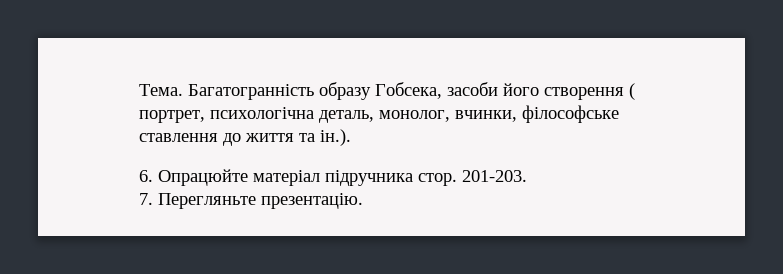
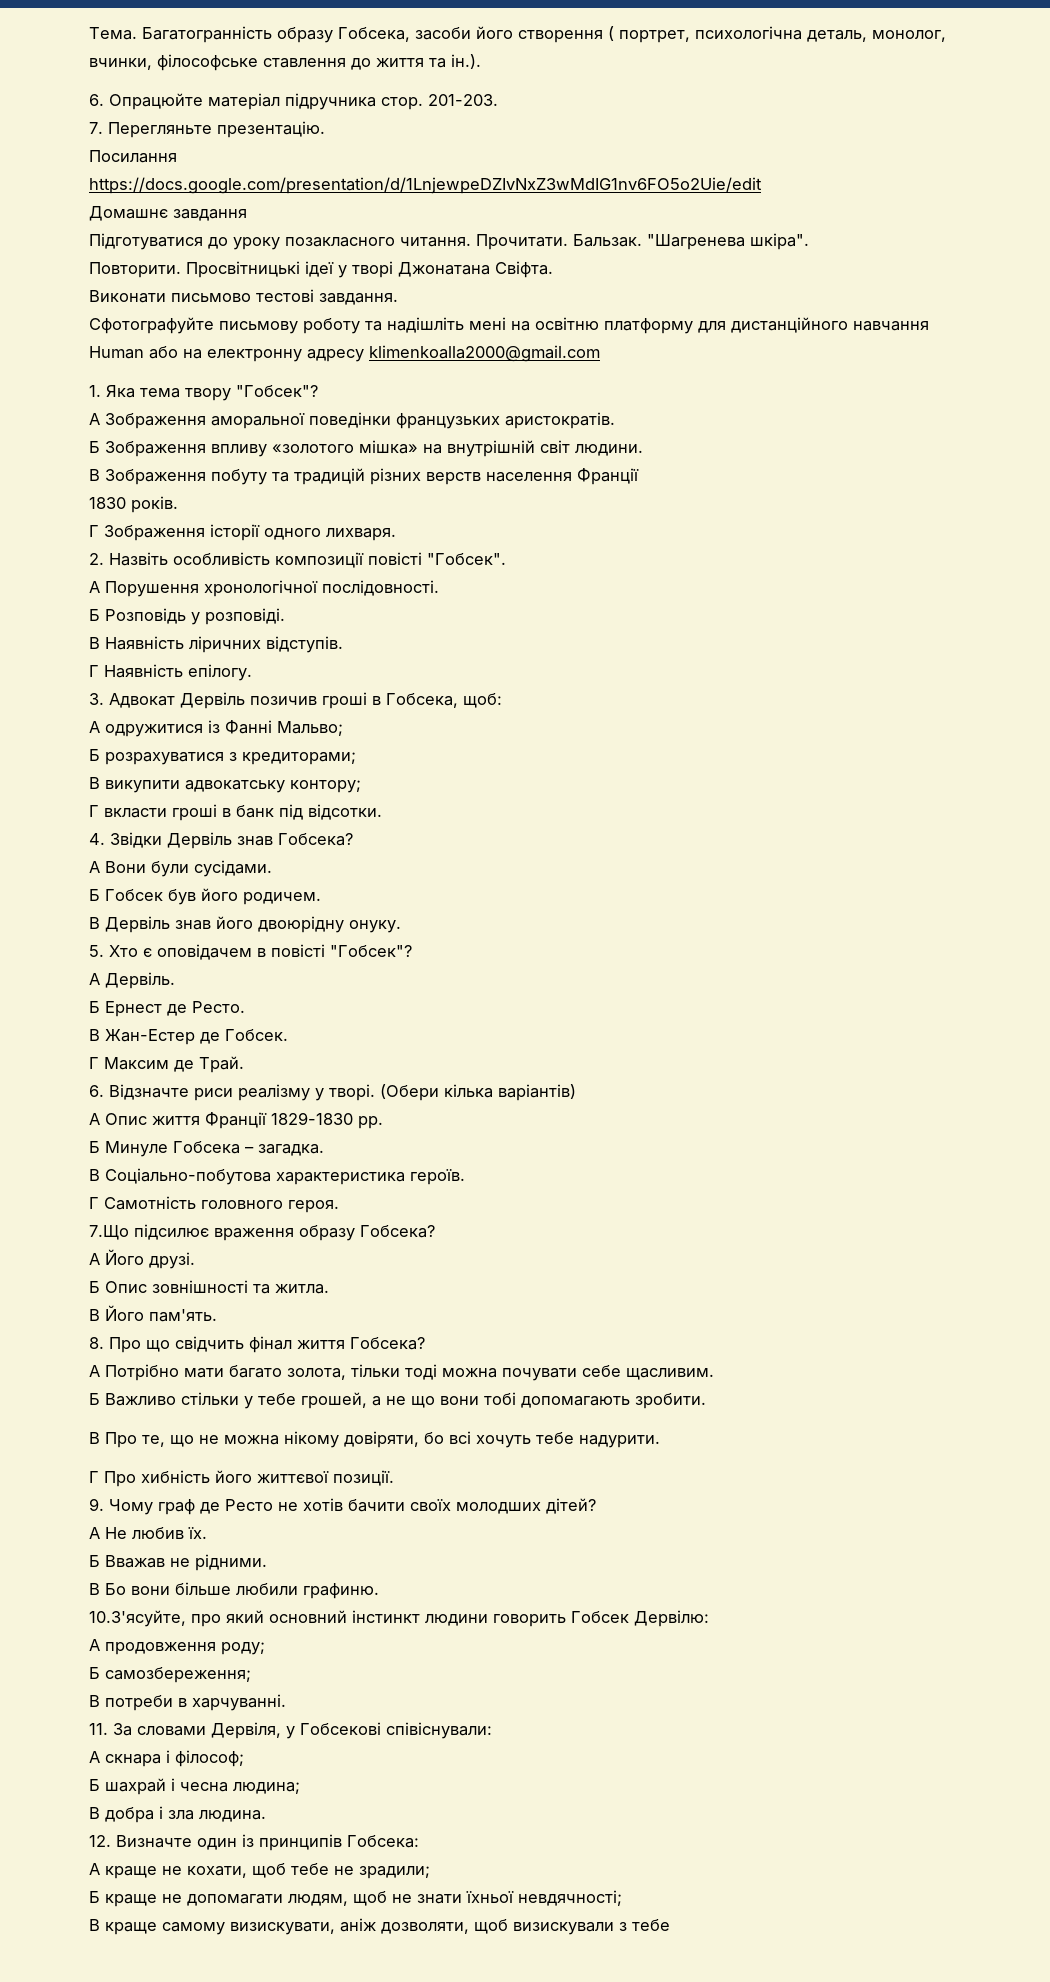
(363, 201) none -> [89,150,177,163] [89,177,762,194] [89,206,247,221] [89,233,809,250] [89,261,553,278] [89,289,398,305] [89,317,929,334] [89,345,600,362] [89,385,318,401] [89,412,615,429] [89,440,643,457] [89,468,639,485] [89,496,178,513] [89,524,396,541] [89,552,506,568] [89,580,439,597] [89,608,285,625] [89,636,343,653] [89,664,252,681] [89,692,502,709] [89,720,343,737] [89,749,356,765] [89,777,361,793] [89,804,382,821] [89,832,353,849] [89,860,272,877] [89,888,321,905] [89,916,401,933] [89,944,412,960] [89,972,175,989] [89,1001,245,1017] [89,1029,288,1045] [89,1056,244,1073] [89,1084,576,1101] [89,1112,383,1129] [89,1141,324,1157] [89,1168,465,1185] [89,1196,339,1213] [89,1224,435,1241] [89,1249,195,1269] [89,1280,329,1294] [89,1305,217,1322] [89,1336,425,1353] [89,1364,714,1381] [89,1392,706,1409] [89,1431,660,1448] [89,1470,394,1487] [89,1498,596,1515] [89,1527,207,1539] [89,1554,267,1571] [89,1582,379,1599] [89,1610,709,1627] [89,1639,265,1655] [89,1667,251,1683] [89,1694,286,1711] [89,1722,492,1739] [89,1750,244,1767] [89,1778,300,1795] [89,1806,266,1823] [89,1834,419,1851] [89,1863,430,1879] [89,1890,622,1907] [89,1918,670,1935] // Посилання // https://docs.google.com/presentation/d/1LnjewpeDZIvNxZ3wMdIG1nv6FO5o2Uie/edit // Домашнє завдання // Підготуватися до уроку позакласного читання. Прочитати. Бальзак. "Шагренева шкіра". // Повторити. Просвітницькі ідеї у творі Джонатана Свіфта. // Виконати письмово тестові завдання. // Сфотографуйте письмову роботу та надішліть мені на освітню платформу для дистанційного навчання Human або на електронну адресу klimenkoalla2000@gmail.com // 1. Яка тема твору "Гобсек"? // А Зображення аморальної поведінки французьких аристократів. // Б Зображення впливу «золотого мішка» на внутрішній світ людини. // В Зображення побуту та традицій різних верств населення Франції // 1830 років. // Г Зображення історії одного лихваря. // 2. Назвіть особливість композиції повісті "Гобсек". // А Порушення хронологічної послідовності. // Б Розповідь у розповіді. // В Наявність ліричних відступів. // Г Наявність епілогу. // 3. Адвокат Дервіль позичив гроші в Гобсека, щоб: // А одружитися із Фанні Мальво; // Б розрахуватися з кредиторами; // В викупити адвокатську контору; // Г вкласти гроші в банк під відсотки. // 4. Звідки Дервіль знав Гобсека? // А Вони були сусідами. // Б Гобсек був його родичем. // В Дервіль знав його двоюрідну онуку. // 5. Хто є оповідачем в повісті "Гобсек"? // А Дервіль. // Б Ернест де Ресто. // В Жан-Естер де Гобсек. // Г Максим де Трай. // 6. Відзначте риси реалізму у творі. (Обери кілька варіантів) // А Опис життя Франції 1829-1830 рр. // Б Минуле Гобсека – загадка. // В Соціально-побутова характеристика героїв. // Г Самотність головного героя. // 7.Що підсилює враження образу Гобсека? // А Його друзі. // Б Опис зовнішності та житла. // В Його пам'ять. // 8. Про що свідчить фінал життя Гобсека? // А Потрібно мати багато золота, тільки тоді можна почувати себе щасливим. // Б Важливо стільки у тебе грошей, а не що вони тобі допомагають зробити. // В Про те, що не можна нікому довіряти, бо всі хочуть тебе надурити. // Г Про хибність його життєвої позиції. // 9. Чому граф де Ресто не хотів бачити своїх молодших дітей? // А Не любив їх. // Б Вважав не рідними. // В Бо вони більше любили графиню. // 10.З'ясуйте, про який основний інстинкт людини говорить Гобсек Дервілю: // А продовження роду; // Б самозбереження; // В потреби в харчуванні. // 11. За словами Дервіля, у Гобсекові співіснували: // А скнара і філософ; // Б шахрай і чесна людина; // В добра і зла людина. // 12. Визначте один із принципів Гобсека: // А краще не кохати, щоб тебе не зрадили; // Б краще не допомагати людям, щоб не знати їхньої невдячності; // В краще самому визискувати, аніж дозволяти, щоб визискували з тебе

